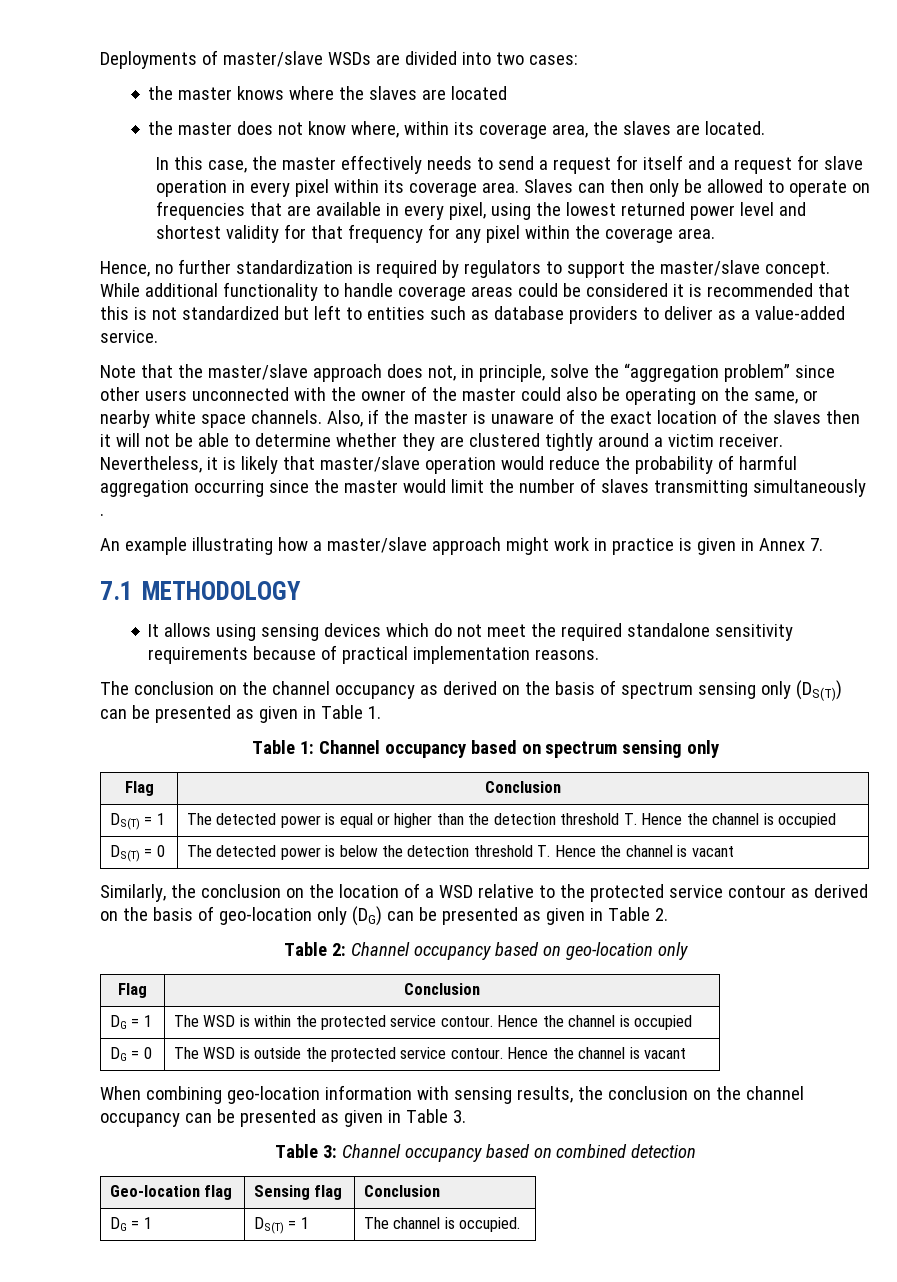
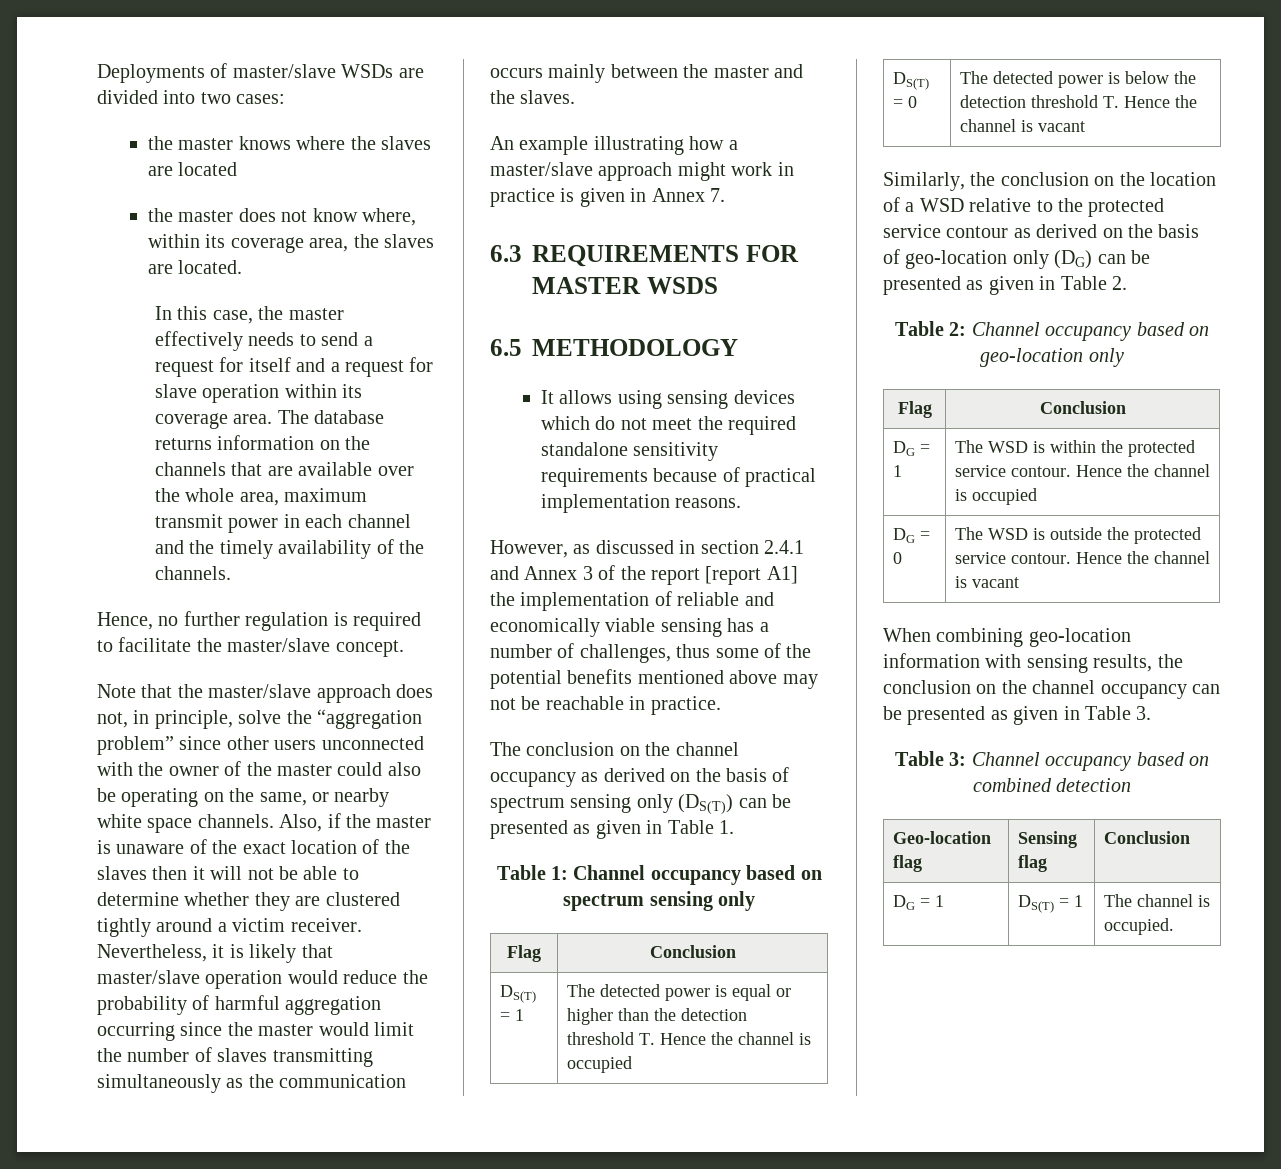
[231,179,329,197] in every pixel -> (280, 393) none
[523,179,870,197] [155,201,806,220] [155,224,715,243] Slaves can then only be allowed to operate on frequencies that are available in every pixel, using the lowest returned power level and shortest validity for that frequency for any pixel within the coverage area. -> [277,410,385,424] [154,435,371,450] [154,462,414,476] [154,488,368,506] [154,514,411,533] [154,539,424,559] [154,566,231,580] The database returns information on the channels that are available over the whole area, maximum transmit power in each channel and the timely availability of the channels.
[235,260,353,274] standardization -> [245,612,329,631] regulation
[441,260,625,278] by regulators to support -> [97,637,192,652] to facilitate
[100,282,850,301] [100,305,845,324] [100,330,158,343] While additional functionality to handle coverage areas could be considered it is recommended that this is not standardized but left to entities such as database providers to deliver as a value-added service. -> (404, 648) none
[100,513,104,516] . -> [226,1074,407,1088] [490,64,803,83] [490,90,576,104] as the communication occurs mainly between the master and the slaves.
[100,581,133,600] 7.1 -> [490,245,799,267] [532,277,718,294] [490,339,522,356] 6.3 REQUIREMENTS FOR MASTER WSDS // 6.5
(600, 654) none -> [490,540,804,558] [490,565,798,585] [490,591,774,611] [490,618,769,637] [490,643,812,663] [490,669,818,689] [490,696,721,715] // However, as discussed in section 2.4.1 and Annex 3 of the report [report A1] the implementation of reliable and economically viable sensing has a number of challenges, thus some of the potential benefits mentioned above may not be reachable in practice.

